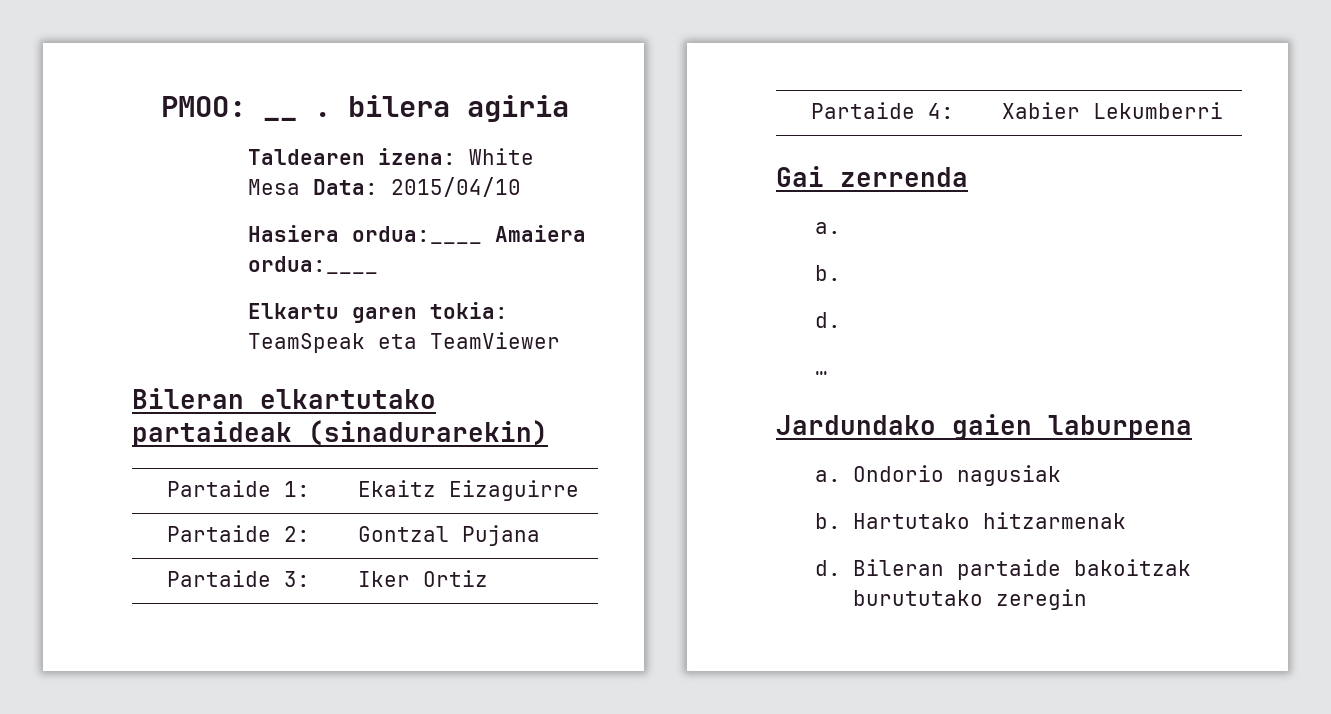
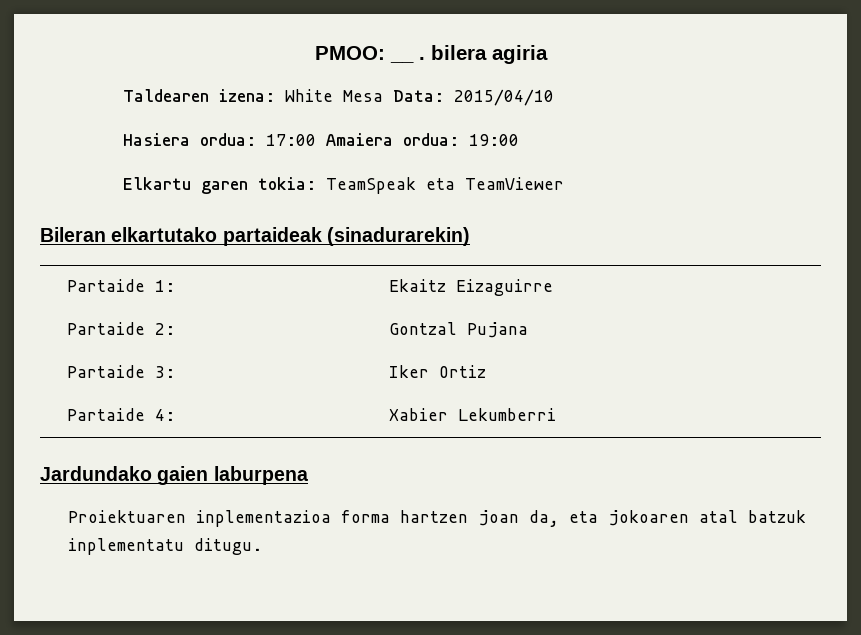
[351,225,586,244] [247,256,378,274] ordua:____ Amaiera ordua:____ -> [199,133,519,146] ordua: 17:00 Amaiera ordua: 19:00
[776,166,968,187] [814,222,841,234] [814,265,841,281] [814,312,841,328] [814,371,828,375] [776,414,1192,440] [814,465,1062,486] [814,512,1127,529] [814,559,1192,580] [853,589,1088,610] Gai zerrenda // a. // b. // d. // … // Jardundako gaien laburpena // a. Ondorio nagusiak // b. Hartutako hitzarmenak // d. Bileran partaide bakoitzak burututako zeregin -> [40,466,308,485] [67,510,806,527] [67,538,262,555] Jardundako gaien laburpena // Proiektuaren inplementazioa forma hartzen joan da, eta jokoaren atal batzuk inplementatu ditugu.

